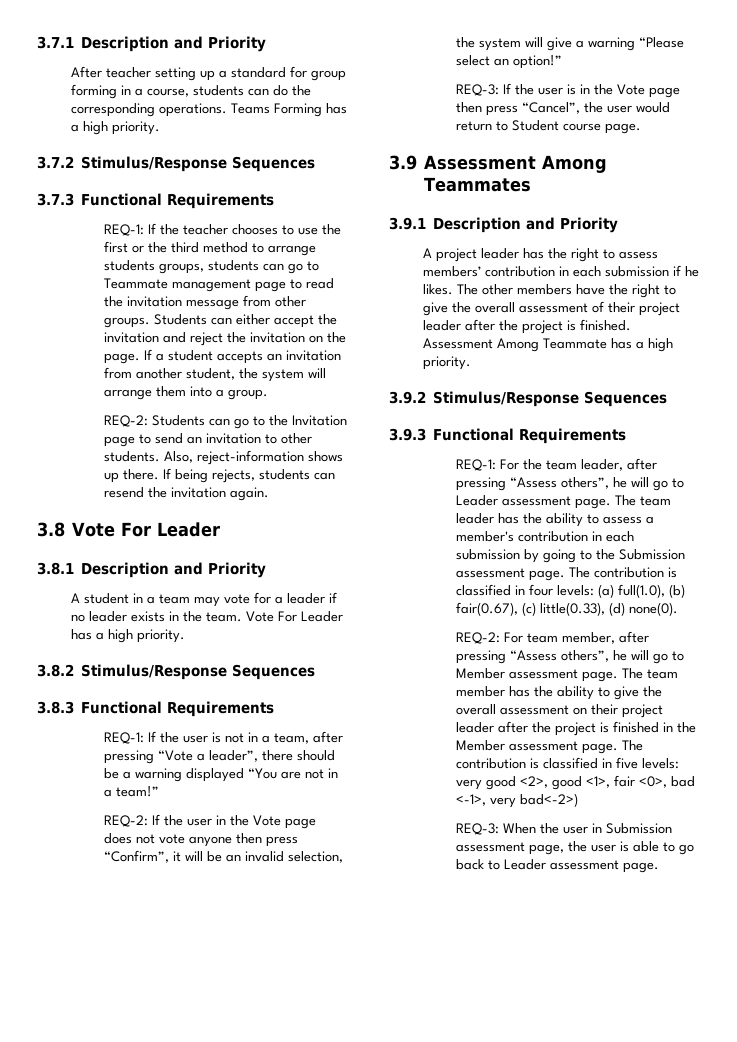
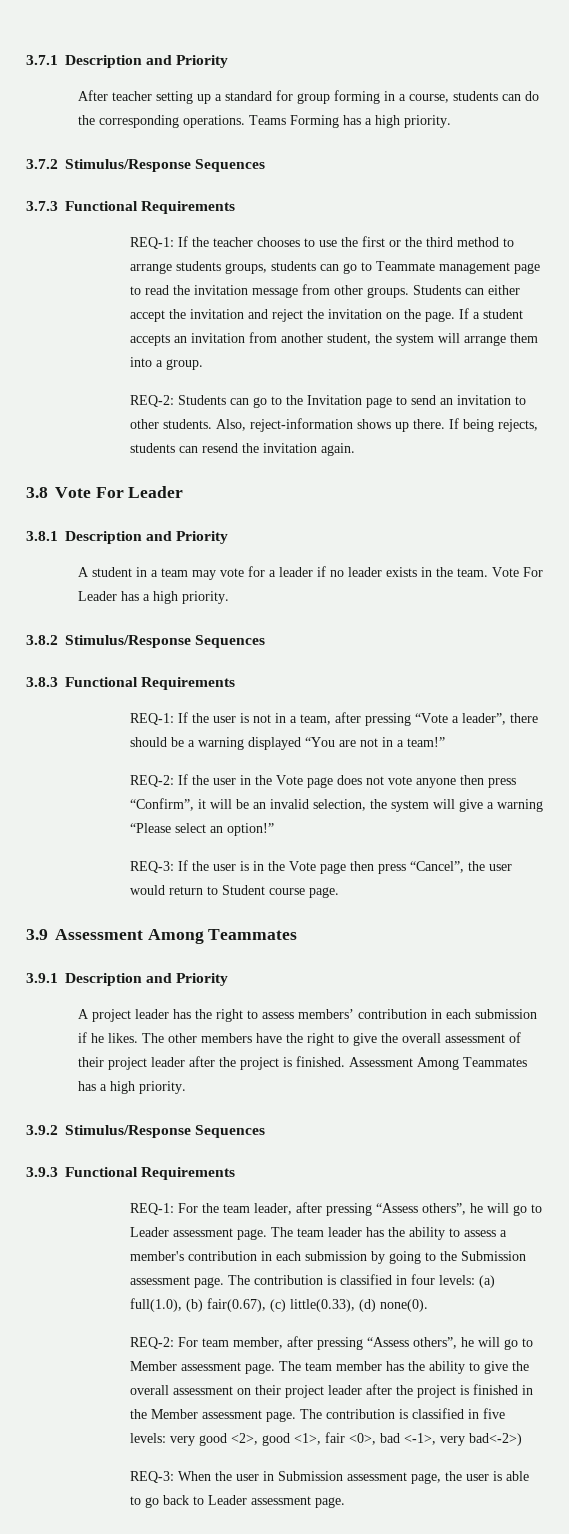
[542,338,607,349] Teammate -> [462,1057,527,1067] Teammates

